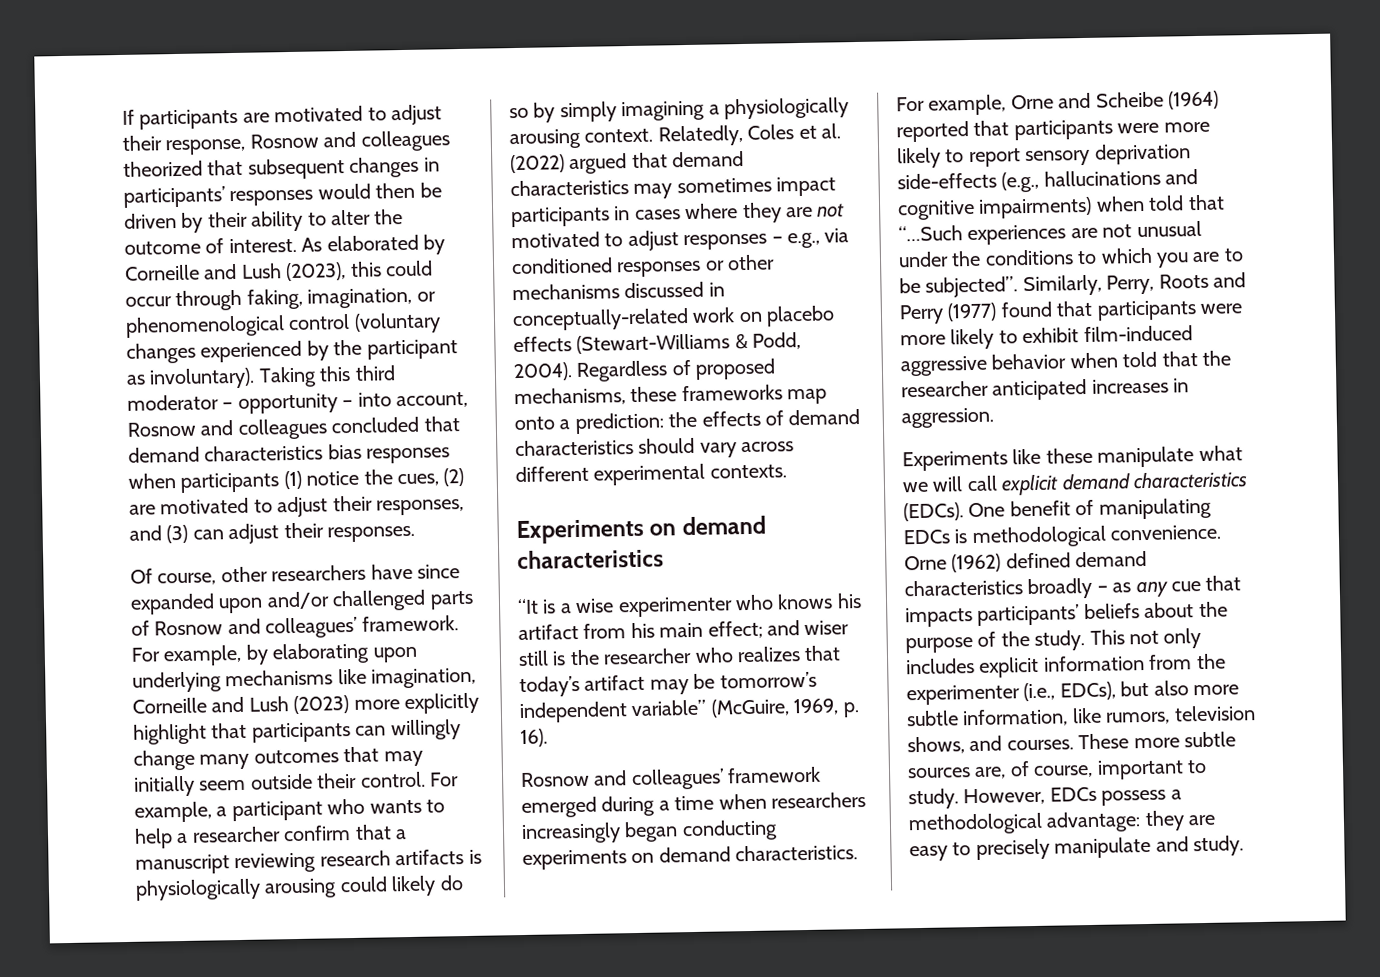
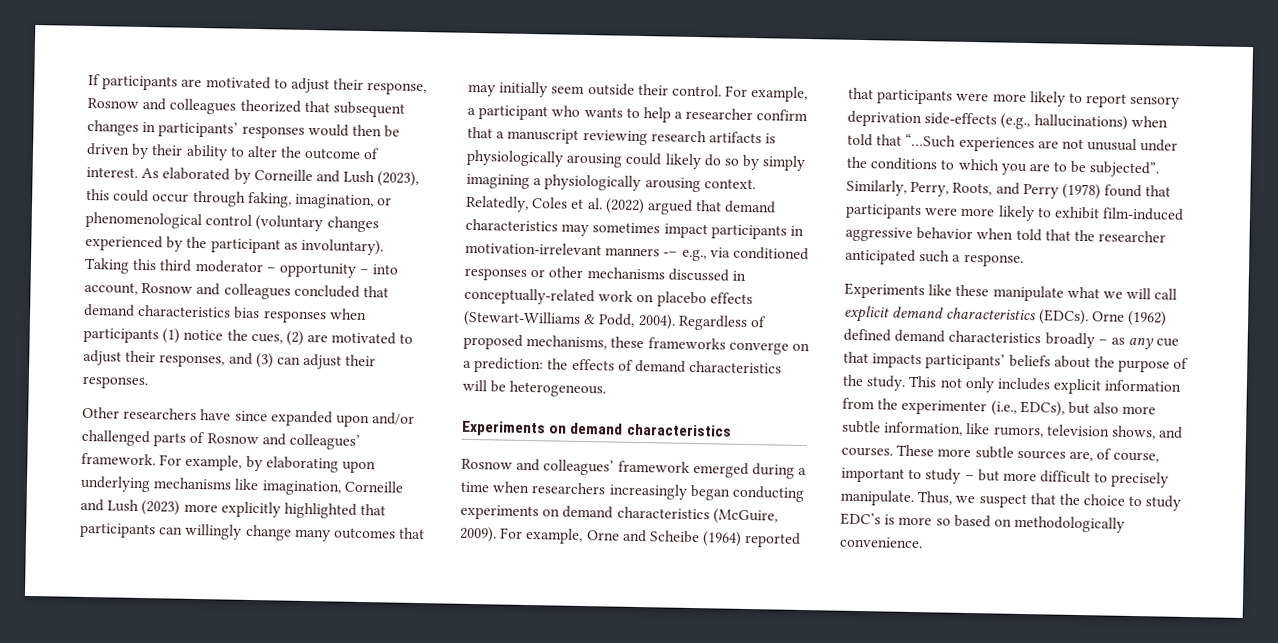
[130,566,268,586] Of course, other -> [82,406,120,419] Other
[133,723,207,745] highlight -> [283,502,357,519] highlighted
[634,202,846,224] [511,230,783,252] cases where they are not motivated to adjust responses – -> [465,241,679,257] motivation-irrelevant manners -–
[787,388,828,405] [514,416,555,431] map onto -> [728,341,810,355] converge on
[638,437,795,458] [515,463,787,486] [516,515,766,545] [517,548,664,570] [517,593,862,618] [518,620,850,641] [518,645,842,667] [519,671,817,698] [519,698,860,724] [520,728,548,748] should vary across different experimental contexts. // Experiments on demand characteristics // “It is a wise experimenter who knows his artifact from his main effect; and wiser still is the researcher who realizes that today’s artifact may be tomorrow’s independent variable” (McGuire, 1969, p. 16). -> [462,379,607,398] [461,420,732,437] will be heterogeneous. // Experiments on demand characteristics
[735,844,859,862] characteristics. -> [616,506,778,525] [459,526,497,543] characteristics (McGuire, 2009).
[1043,168,1199,187] [897,196,1093,221] hallucinations and cognitive impairments) -> [1033,114,1128,131] hallucinations)
[1158,273,1209,289] Roots -> [952,182,993,196] Roots,
[947,302,998,322] (1977) -> [1061,183,1101,200] (1978)
[1091,378,1190,394] [901,407,994,429] increases in aggression. -> [919,250,1024,267] such a response.
[968,497,1212,520] [903,524,1222,549] One benefit of manipulating EDCs is methodological convenience. -> (1089, 317) none
[908,786,1182,810] [908,810,1217,836] [909,835,1244,862] study. However, EDCs possess a methodological advantage: they are easy to precisely manipulate and study. -> [925,468,1170,488] [840,489,1182,511] [840,512,1126,533] [839,536,923,549] study – but more difficult to precisely manipulate. Thus, we suspect that the choice to study EDC’s is more so based on methodologically convenience.

